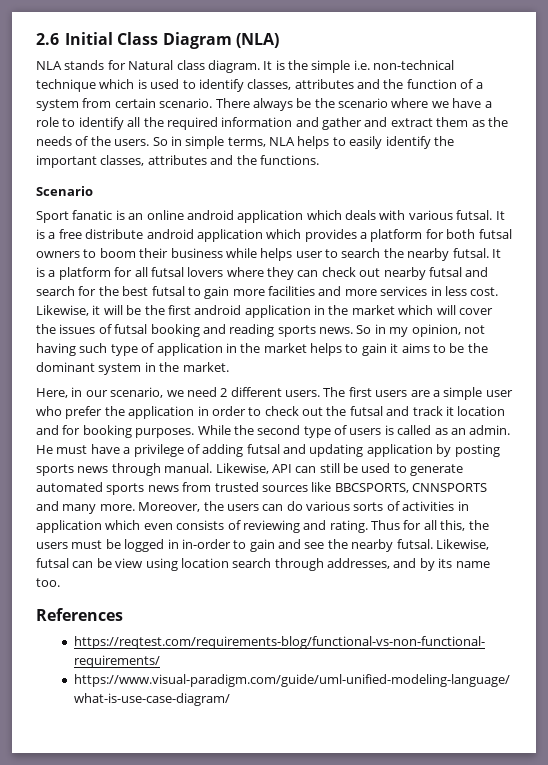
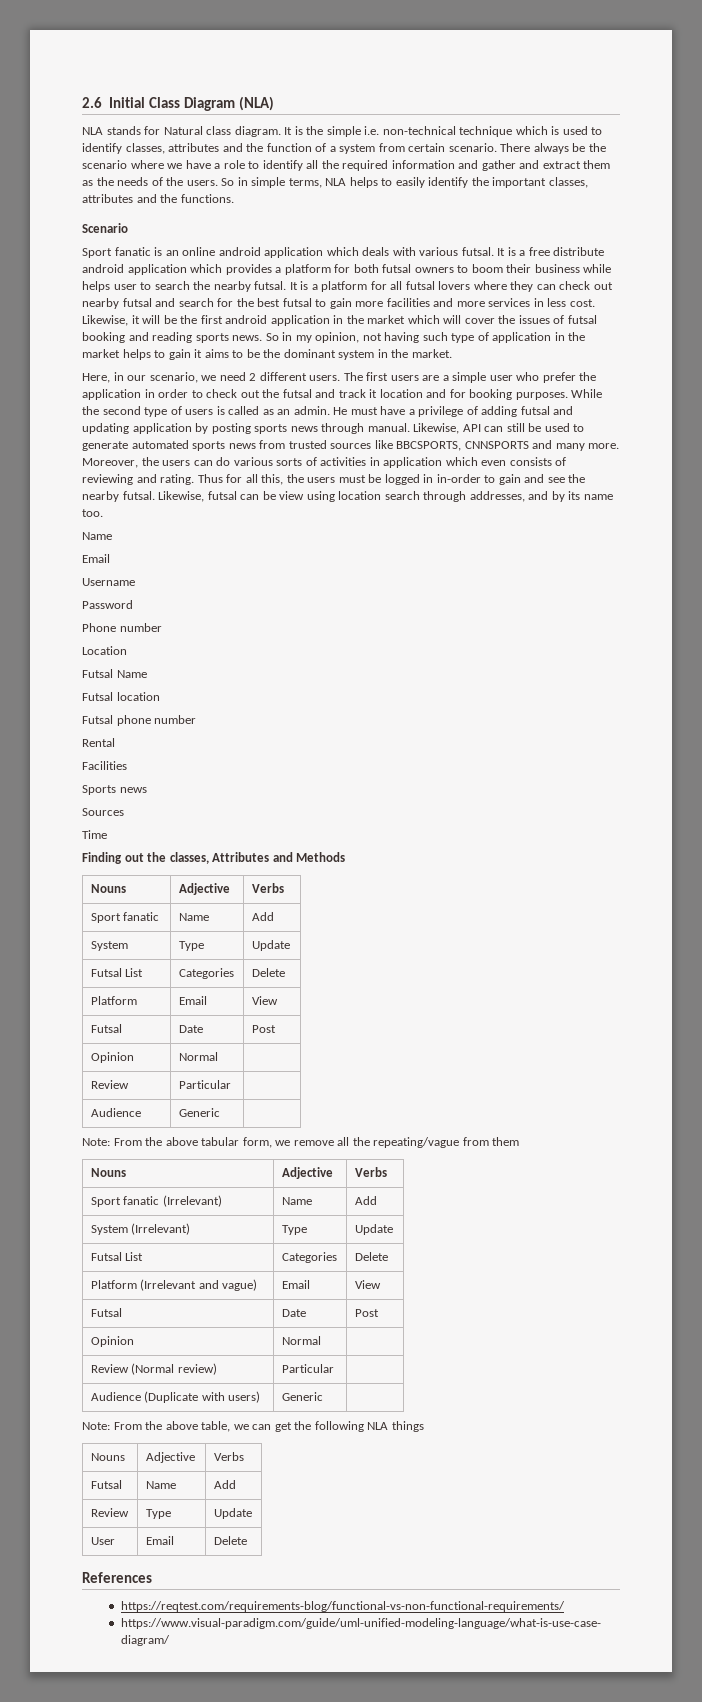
(60, 582) none -> [82,532,112,540] [82,554,110,563] [82,578,135,586] [82,600,133,609] [82,623,162,632] [82,646,127,655] [82,669,147,678] [82,692,160,701] [82,715,197,726] [82,738,115,747] [82,761,127,770] [82,785,147,795] [82,808,124,816] [82,830,107,839] [82,852,346,864] [90,884,126,893] [178,883,230,895] [251,883,284,893] [90,912,160,923] [178,913,209,921] [251,912,274,921] [90,941,128,951] [178,941,204,951] [251,940,290,951] [90,968,144,977] [178,968,234,979] [251,968,285,977] [90,996,137,1005] [178,996,207,1005] [251,996,278,1005] [90,1024,122,1033] [178,1025,203,1033] [251,1025,276,1033] [90,1052,134,1063] [178,1052,218,1061] [90,1080,129,1089] [178,1080,231,1089] [90,1108,141,1117] [178,1108,220,1117] [82,1137,520,1148] [90,1168,126,1177] [281,1167,333,1179] [354,1167,387,1177] [90,1195,222,1207] [281,1197,312,1205] [354,1196,377,1205] [90,1223,191,1235] [281,1225,307,1235] [354,1224,393,1235] [90,1252,144,1261] [281,1252,337,1263] [354,1252,388,1261] [90,1279,258,1291] [281,1280,310,1289] [354,1280,381,1289] [90,1308,122,1317] [281,1309,306,1317] [354,1309,379,1317] [90,1336,134,1347] [281,1336,321,1345] [90,1363,217,1375] [281,1364,334,1373] [90,1391,261,1403] [281,1392,323,1401] [82,1421,424,1432] [90,1453,125,1461] [145,1452,195,1463] [213,1452,244,1461] [90,1480,122,1489] [145,1481,176,1489] [213,1480,236,1489] [90,1508,129,1517] [145,1509,171,1519] [213,1508,252,1519] [90,1537,115,1545] [145,1536,174,1545] [213,1536,247,1545] // Name // Email // Username // Password // Phone number // Location // Futsal Name // Futsal location // Futsal phone number // Rental // Facilities // Sports news // Sources // Time // Finding out the classes, Attributes and Methods // Nouns | Adjective | Verbs // Sport fanatic | Name | Add // System | Type | Update // Futsal List | Categories | Delete // Platform | Email | View // Futsal | Date | Post // Opinion | Normal | // Review | Particular | // Audience | Generic | // Note: From the above tabular form, we remove all the repeating/vague from them // Nouns | Adjective | Verbs // Sport fanatic (Irrelevant) | Name | Add // System (Irrelevant) | Type | Update // Futsal List | Categories | Delete // Platform (Irrelevant and vague) | Email | View // Futsal | Date | Post // Opinion | Normal | // Review (Normal review) | Particular | // Audience (Duplicate with users) | Generic | // Note: From the above table, we can get the following NLA things // Nouns | Adjective | Verbs // Futsal | Name | Add // Review | Type | Update // User | Email | Delete

